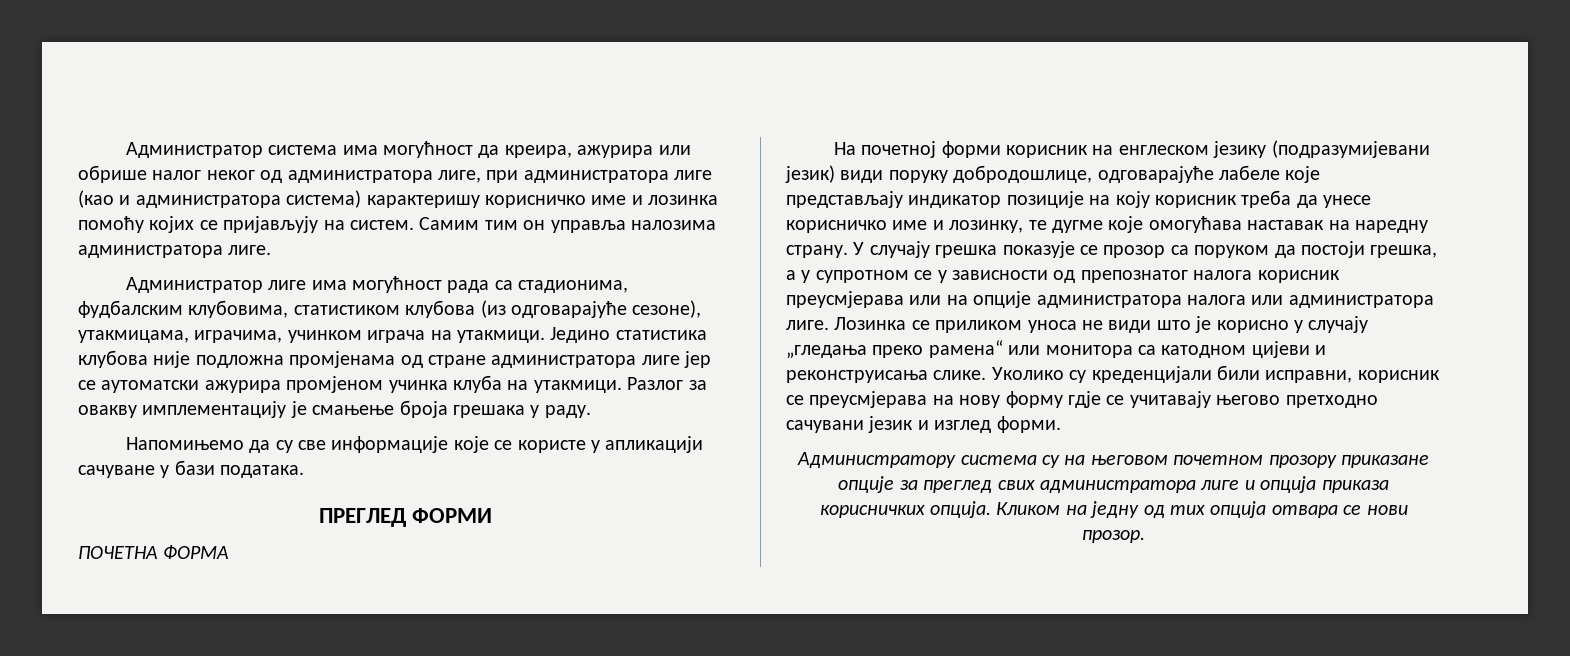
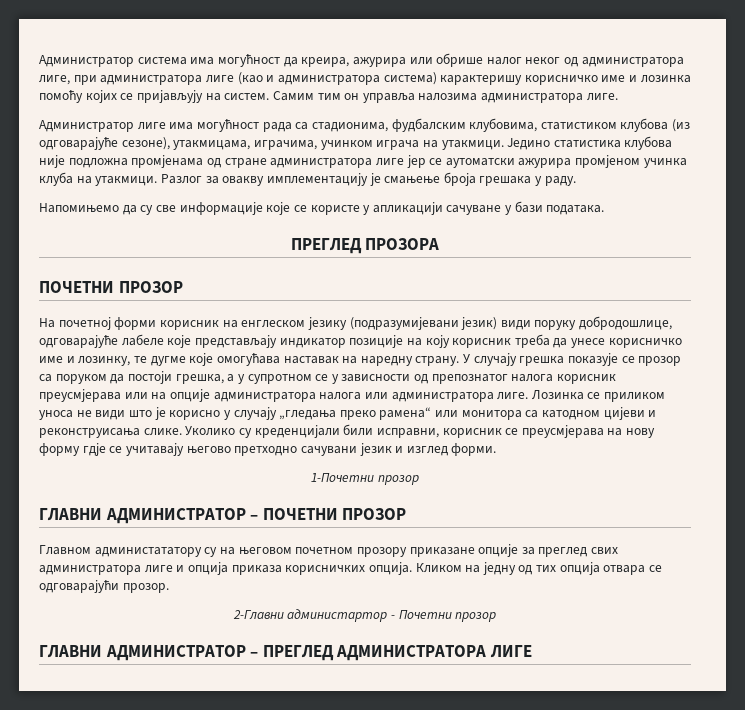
[412,508,493,523] [78,545,230,559] ФОРМИ // ПОЧЕТНА ФОРМА -> [365,238,440,250] [39,281,183,293] ПРОЗОРА // ПОЧЕТНИ ПРОЗОР
[797,452,1037,468] Администратору система -> [311,473,419,485] [39,508,407,524] [39,545,202,557] 1-Почетни прозор // ГЛАВНИ АДМИНИСТРАТОР – ПОЧЕТНИ ПРОЗОР // Главном администататору
[1366,505,1408,515] нови -> [39,580,119,593] одговарајући
(1145, 536) none -> [232,609,497,622] [39,645,532,661] // 2-Главни администартор - Почетни прозор // ГЛАВНИ АДМИНИСТРАТОР – ПРЕГЛЕД АДМИНИСТРАТОРА ЛИГЕ

